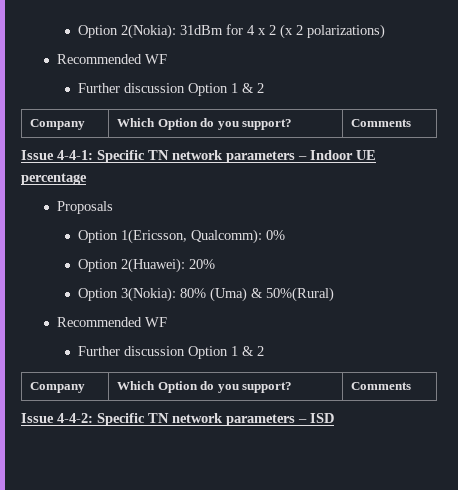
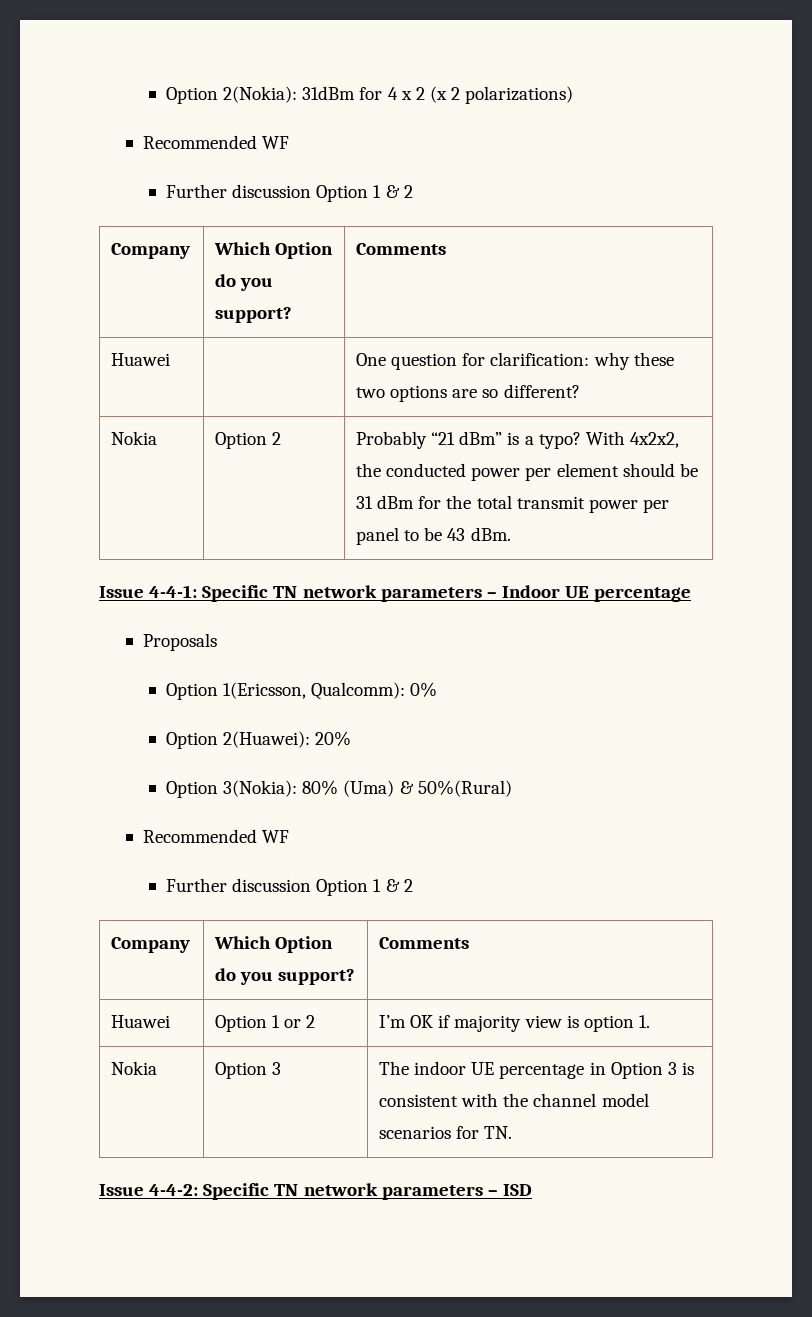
(412, 123) none -> [111,353,171,366] [356,352,674,370] [356,384,580,402] [111,431,158,445] [215,432,282,449] [356,431,679,449] [356,463,698,481] [356,495,669,513] [356,527,511,545] // Huawei | | One question for clarification: why these two options are so different? // Nokia | Option 2 | Probably “21 dBm” is a typo? With 4x2x2, the conducted power per element should be 31 dBm for the total transmit power per panel to be 43 dBm.
(412, 386) none -> [111,1015,171,1028] [215,1015,316,1032] [379,1015,650,1032] [111,1061,158,1075] [215,1062,282,1079] [379,1061,694,1079] [379,1093,649,1107] [379,1126,513,1139] // Huawei | Option 1 or 2 | I’m OK if majority view is option 1. // Nokia | Option 3 | The indoor UE percentage in Option 3 is consistent with the channel model scenarios for TN.

